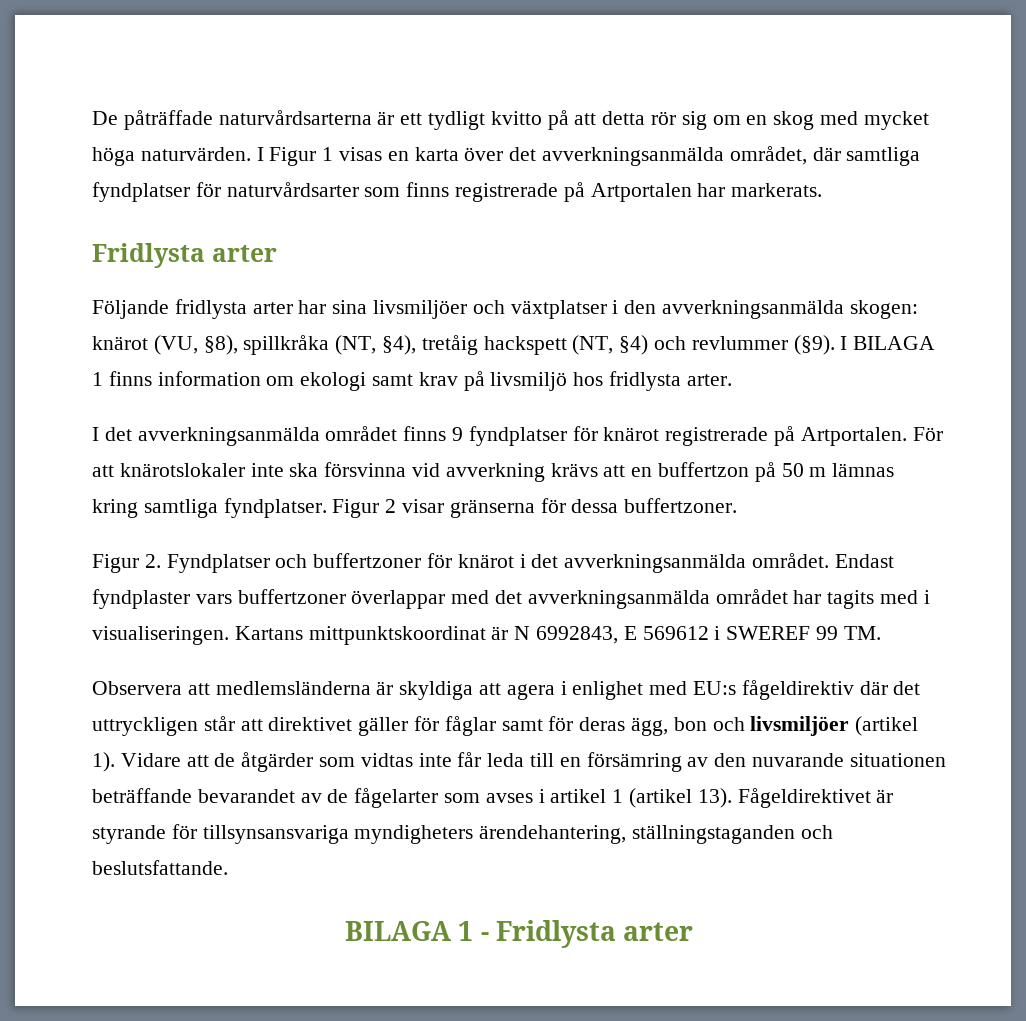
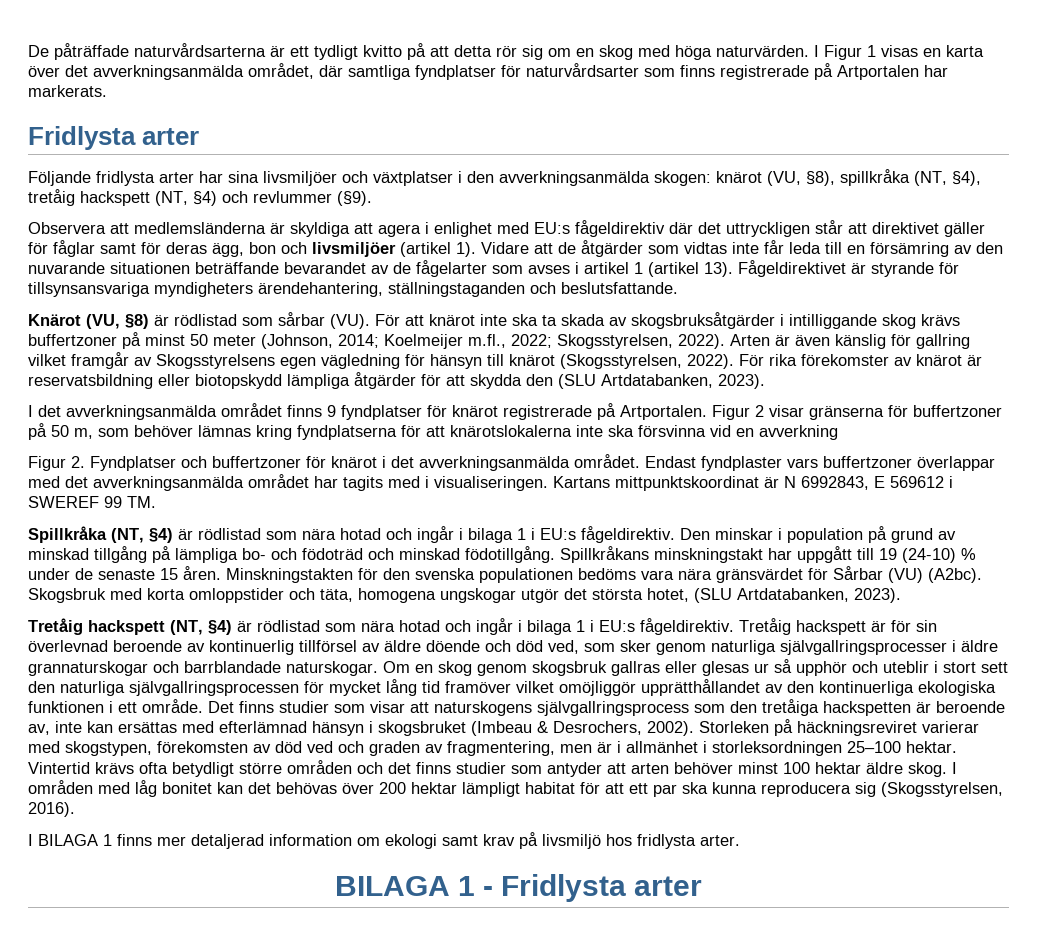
[863,111,929,130] mycket -> (670, 51) none
[840,336,936,350] [92,371,732,391] [92,426,943,446] [92,462,895,482] [92,498,738,518] [92,553,894,573] [92,589,930,609] [92,626,881,645] I BILAGA 1 finns information om ekologi samt krav på livsmiljö hos fridlysta arter. // I det avverkningsanmälda området finns 9 fyndplatser för knärot registrerade på Artportalen. För att knärotslokaler inte ska försvinna vid avverkning krävs att en buffertzon på 50 m lämnas kring samtliga fyndplatser. Figur 2 visar gränserna för dessa buffertzoner. // Figur 2. Fyndplatser och buffertzoner för knärot i det avverkningsanmälda området. Endast fyndplaster vars buffertzoner överlappar med det avverkningsanmälda området har tagits med i visualiseringen. Kartans mittpunktskoordinat är N 6992843, E 569612 i SWEREF 99 TM. -> (372, 198) none
(228, 867) none -> [28,312,960,329] [28,332,970,349] [28,352,982,369] [28,372,765,389] [28,403,1002,420] [28,423,838,440] [28,454,995,471] [28,474,953,491] [28,496,156,508] [28,526,956,543] [28,546,976,563] [28,566,982,583] [28,588,901,603] [28,618,937,635] [28,640,998,655] [28,659,1008,676] [28,679,996,696] [28,699,1005,716] [28,719,979,736] [28,741,957,756] [28,760,957,777] [28,780,1003,797] [28,802,75,817] [28,832,740,849] // Knärot (VU, §8) är rödlistad som sårbar (VU). För att knärot inte ska ta skada av skogsbruksåtgärder i intilliggande skog krävs buffertzoner på minst 50 meter (Johnson, 2014; Koelmeijer m.fl., 2022; Skogsstyrelsen, 2022). Arten är även känslig för gallring vilket framgår av Skogsstyrelsens egen vägledning för hänsyn till knärot (Skogsstyrelsen, 2022). För rika förekomster av knärot är reservatsbildning eller biotopskydd lämpliga åtgärder för att skydda den (SLU Artdatabanken, 2023). // I det avverkningsanmälda området finns 9 fyndplatser för knärot registrerade på Artportalen. Figur 2 visar gränserna för buffertzoner på 50 m, som behöver lämnas kring fyndplatserna för att knärotslokalerna inte ska försvinna vid en avverkning // Figur 2. Fyndplatser och buffertzoner för knärot i det avverkningsanmälda området. Endast fyndplaster vars buffertzoner överlappar med det avverkningsanmälda området har tagits med i visualiseringen. Kartans mittpunktskoordinat är N 6992843, E 569612 i SWEREF 99 TM. // Spillkråka (NT, §4) är rödlistad som nära hotad och ingår i bilaga 1 i EU:s fågeldirektiv. Den minskar i population på grund av minskad tillgång på lämpliga bo- och födoträd och minskad födotillgång. Spillkråkans minskningstakt har uppgått till 19 (24-10) % under de senaste 15 åren. Minskningstakten för den svenska populationen bedöms vara nära gränsvärdet för Sårbar (VU) (A2bc). Skogsbruk med korta omloppstider och täta, homogena ungskogar utgör det största hotet, (SLU Artdatabanken, 2023). // Tretåig hackspett (NT, §4) är rödlistad som nära hotad och ingår i bilaga 1 i EU:s fågeldirektiv. Tretåig hackspett är för sin överlevnad beroende av kontinuerlig tillförsel av äldre döende och död ved, som sker genom naturliga självgallringsprocesser i äldre grannaturskogar och barrblandade naturskogar. Om en skog genom skogsbruk gallras eller glesas ur så upphör och uteblir i stort sett den naturliga självgallringsprocessen för mycket lång tid framöver vilket omöjliggör upprätthållandet av den kontinuerliga ekologiska funktionen i ett område. Det finns studier som visar att naturskogens självgallringsprocess som den tretåiga hackspetten är beroende av, inte kan ersättas med efterlämnad hänsyn i skogsbruket (Imbeau & Desrochers, 2002). Storleken på häckningsreviret varierar med skogstypen, förekomsten av död ved och graden av fragmentering, men är i allmänhet i storleksordningen 25–100 hektar. Vintertid krävs ofta betydligt större områden och det finns studier som antyder att arten behöver minst 100 hektar äldre skog. I områden med låg bonitet kan det behövas över 200 hektar lämpligt habitat för att ett par ska kunna reproducera sig (Skogsstyrelsen, 2016). // I BILAGA 1 finns mer detaljerad information om ekologi samt krav på livsmiljö hos fridlysta arter.

